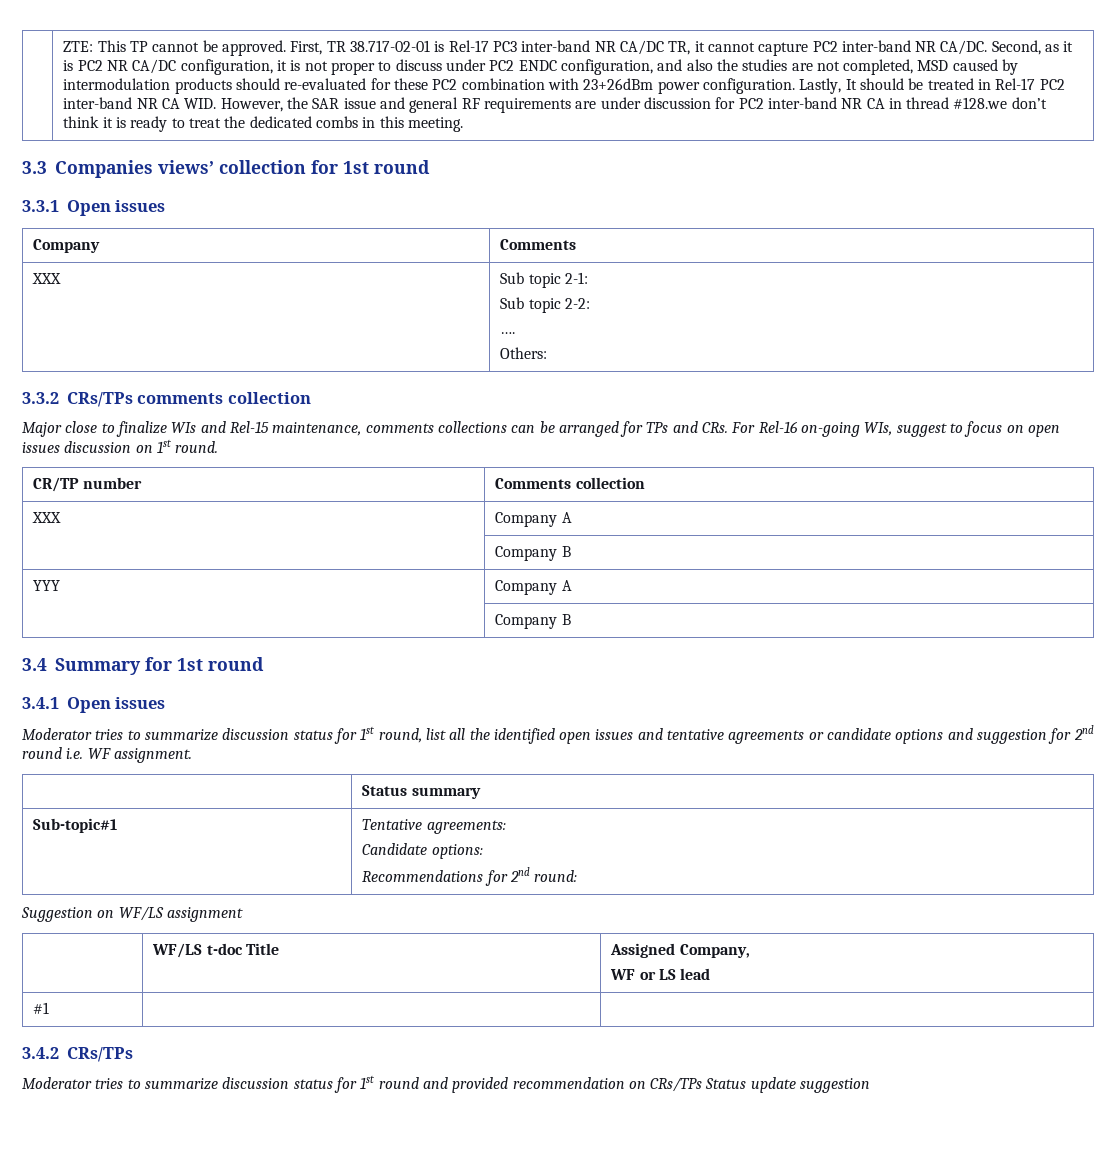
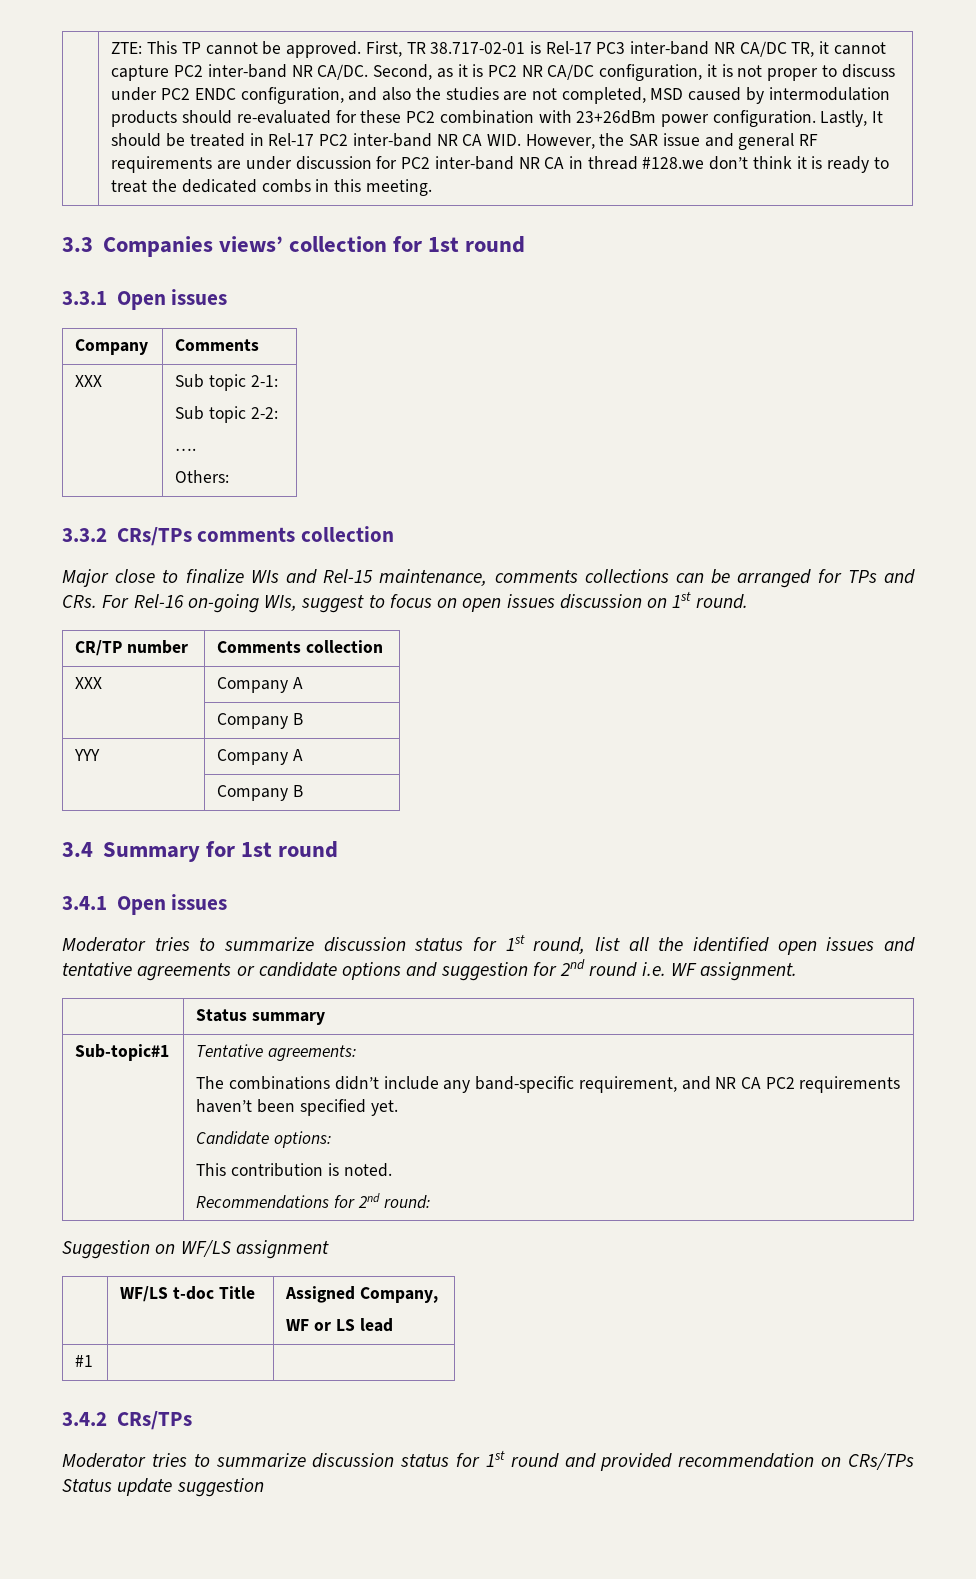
[362,843,483,859] Candidate options: -> [196,1076,901,1093] [196,1099,398,1116] [196,1131,332,1148] [196,1163,392,1177] The combinations didn’t include any band-specific requirement, and NR CA PC2 requirements haven’t been specified yet. // Candidate options: // This contribution is noted.

